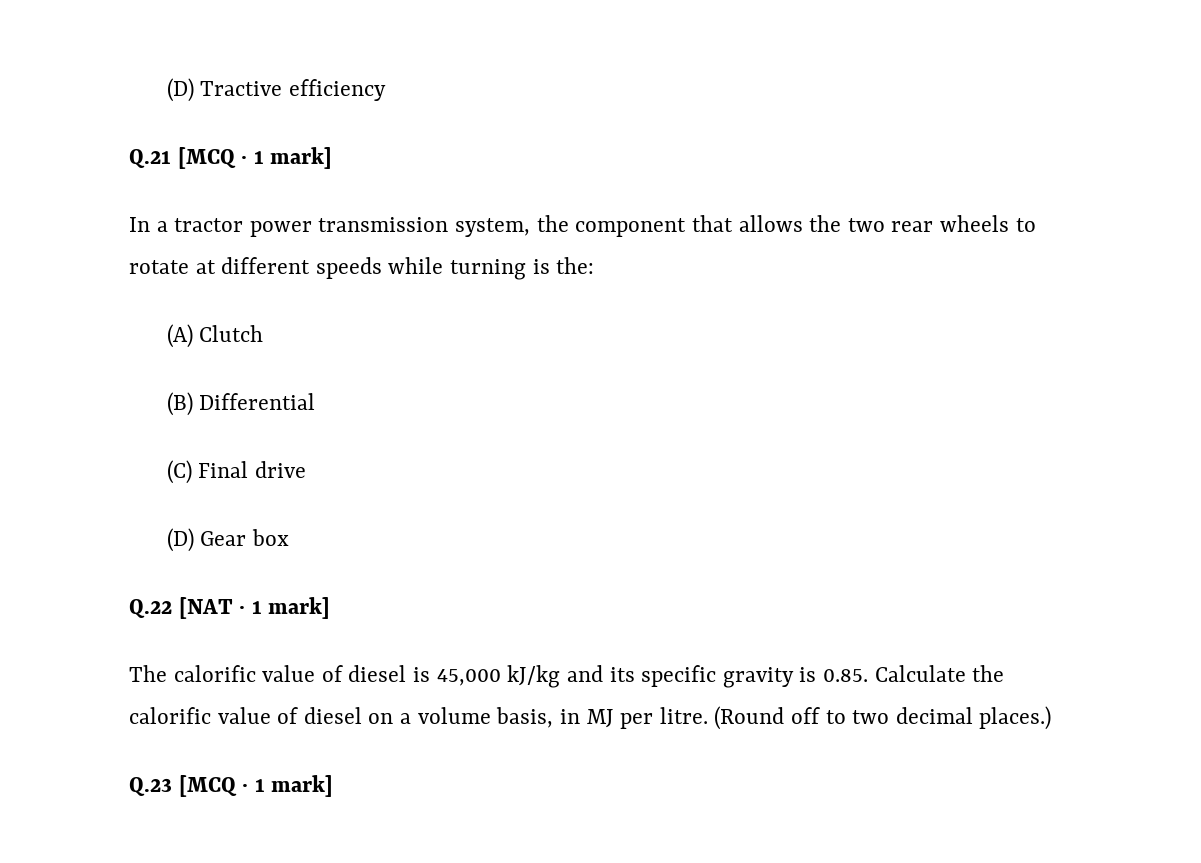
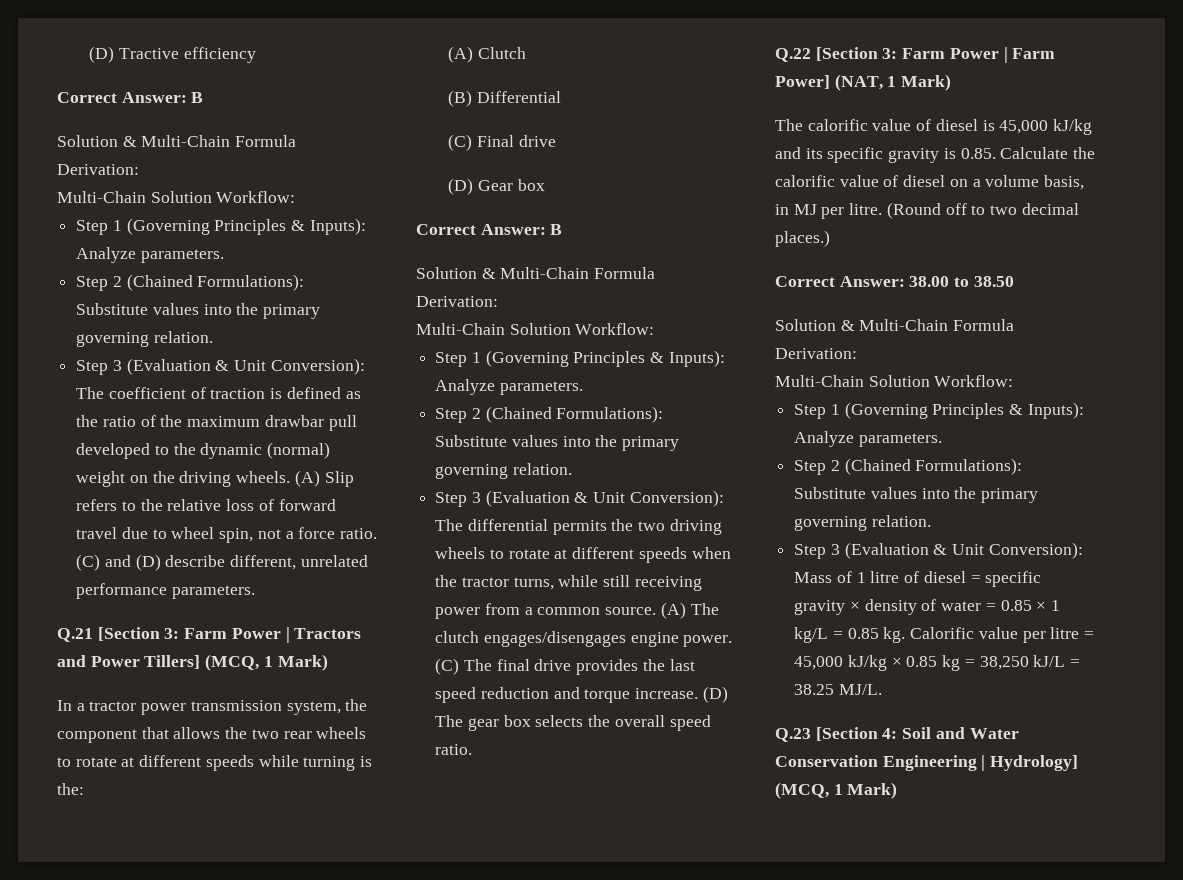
[129,147,333,169] Q.21 [MCQ · 1 mark] -> [57,92,204,103] [57,135,297,147] [57,164,139,175] [57,191,296,203] [76,218,366,235] [76,247,224,263] [76,274,305,291] [76,303,321,319] [76,331,213,347] [76,358,365,375] [76,387,361,399] [76,415,357,431] [76,442,331,459] [76,470,354,487] [76,499,336,511] [76,527,378,543] [76,554,368,571] [76,583,255,599] [57,627,362,643] [57,654,328,671] Correct Answer: B // Solution & Multi-Chain Formula Derivation: // Multi-Chain Solution Workflow: // Step 1 (Governing Principles & Inputs): Analyze parameters. // Step 2 (Chained Formulations): Substitute values into the primary governing relation. // Step 3 (Evaluation & Unit Conversion): The coefficient of traction is defined as the ratio of the maximum drawbar pull developed to the dynamic (normal) weight on the driving wheels. (A) Slip refers to the relative loss of forward travel due to wheel spin, not a force ratio. (C) and (D) describe different, unrelated performance parameters. // Q.21 [Section 3: Farm Power | Tractors and Power Tillers] (MCQ, 1 Mark)
[129,597,331,619] Q.22 [NAT · 1 mark] -> [416,224,563,235] [416,267,656,279] [416,296,498,307] [416,323,655,335] [435,350,725,367] [435,379,583,395] [435,406,664,423] [435,435,680,451] [435,463,572,479] [435,490,724,507] [435,519,722,535] [435,547,731,563] [435,575,702,591] [435,602,719,619] [435,631,733,647] [435,658,695,675] [435,686,728,703] [435,715,711,731] [435,744,473,755] [775,47,1056,63] [775,74,952,91] Correct Answer: B // Solution & Multi-Chain Formula Derivation: // Multi-Chain Solution Workflow: // Step 1 (Governing Principles & Inputs): Analyze parameters. // Step 2 (Chained Formulations): Substitute values into the primary governing relation. // Step 3 (Evaluation & Unit Conversion): The differential permits the two driving wheels to rotate at different speeds when the tractor turns, while still receiving power from a common source. (A) The clutch engages/disengages engine power. (C) The final drive provides the last speed reduction and torque increase. (D) The gear box selects the overall speed ratio. // Q.22 [Section 3: Farm Power | Farm Power] (NAT, 1 Mark)
[129,775,334,797] Q.23 [MCQ · 1 mark] -> [775,276,1014,287] [775,319,1015,331] [775,348,857,359] [775,375,1014,387] [794,402,1084,419] [794,431,942,447] [794,458,1023,475] [794,487,1039,503] [794,515,931,531] [794,542,1083,559] [794,571,1042,587] [794,599,1061,615] [794,627,1095,643] [794,655,1081,671] [794,684,882,695] [775,727,1019,742] [775,755,1079,771] [775,782,898,799] Correct Answer: 38.00 to 38.50 // Solution & Multi-Chain Formula Derivation: // Multi-Chain Solution Workflow: // Step 1 (Governing Principles & Inputs): Analyze parameters. // Step 2 (Chained Formulations): Substitute values into the primary governing relation. // Step 3 (Evaluation & Unit Conversion): Mass of 1 litre of diesel = specific gravity × density of water = 0.85 × 1 kg/L = 0.85 kg. Calorific value per litre = 45,000 kJ/kg × 0.85 kg = 38,250 kJ/L = 38.25 MJ/L. // Q.23 [Section 4: Soil and Water Conservation Engineering | Hydrology] (MCQ, 1 Mark)

